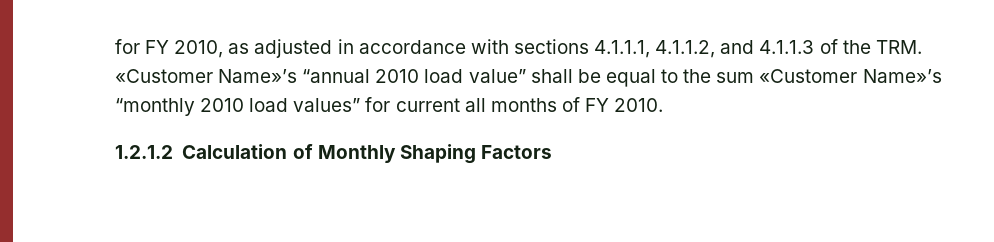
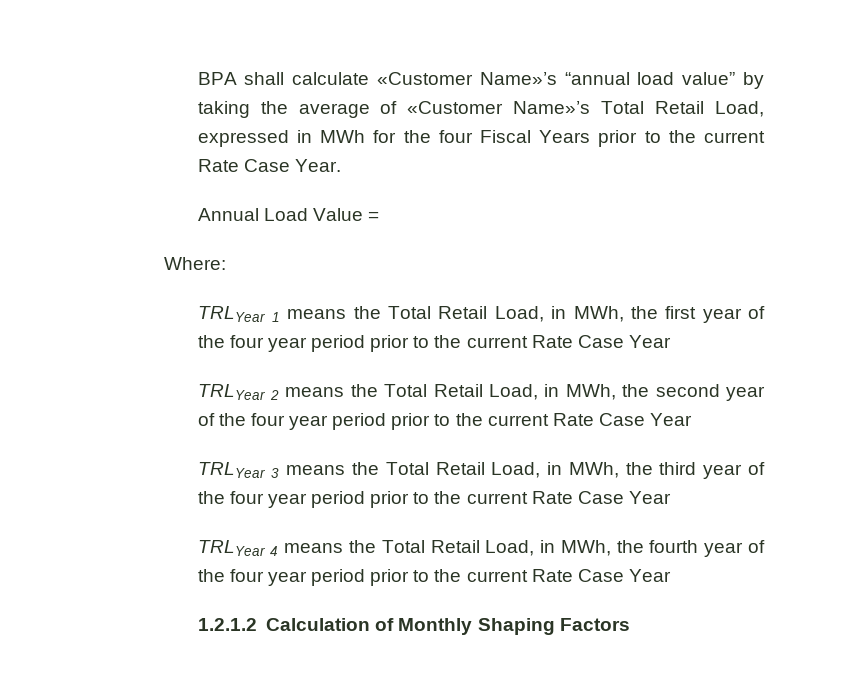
[114,39,922,58] for FY 2010, as adjusted in accordance with sections 4.1.1.1, 4.1.1.2, and 4.1.1.3 of the TRM. -> [197,72,370,85] BPA shall calculate
[375,69,420,83] 2010 -> (630, 78) none
[530,69,942,87] [114,97,664,116] shall be equal to the sum «Customer Name»’s “monthly 2010 load values” for current all months of FY 2010. -> [743,72,765,89] [197,101,765,118] [197,130,765,147] [197,159,341,172] [197,208,380,221] [163,257,226,270] [197,306,765,323] [197,335,671,352] [197,384,766,401] [197,413,693,430] [197,462,765,479] [197,491,671,508] [197,540,765,557] [197,569,671,586] by taking the average of «Customer Name»’s Total Retail Load, expressed in MWh for the four Fiscal Years prior to the current Rate Case Year. // Annual Load Value = // Where: // TRLYear 1 means the Total Retail Load, in MWh, the first year of the four year period prior to the current Rate Case Year // TRLYear 2 means the Total Retail Load, in MWh, the second year of the four year period prior to the current Rate Case Year // TRLYear 3 means the Total Retail Load, in MWh, the third year of the four year period prior to the current Rate Case Year // TRLYear 4 means the Total Retail Load, in MWh, the fourth year of the four year period prior to the current Rate Case Year

